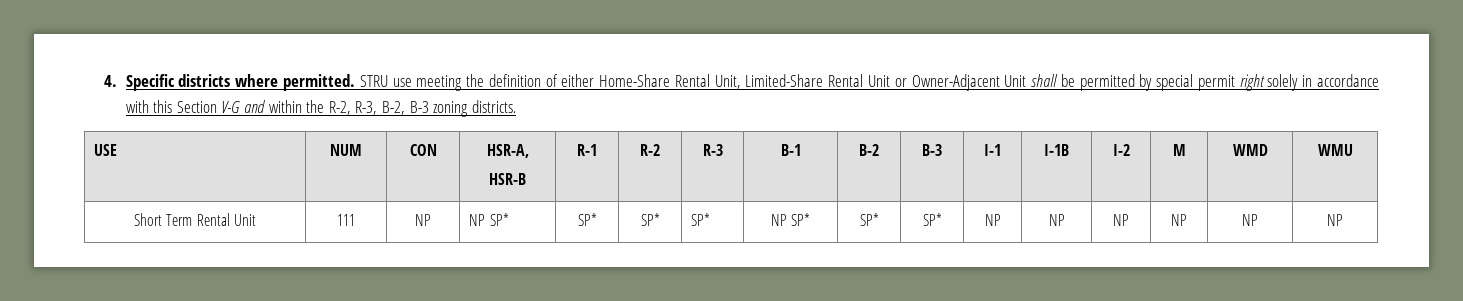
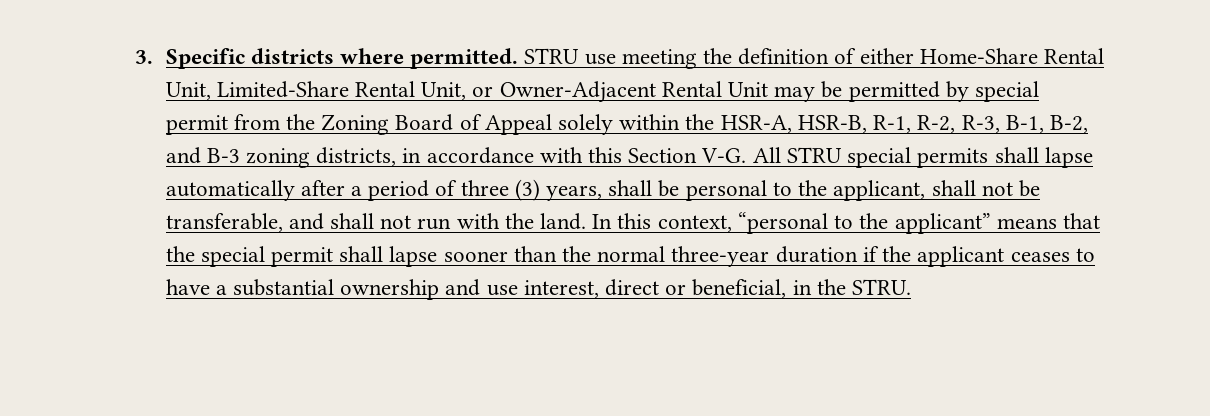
[104,75,118,87] 4. -> [135,50,154,64] 3.
[867,75,890,87] Unit -> [421,82,467,100] Unit,
[1004,74,1059,87] Unit shall -> [661,81,816,102] Rental Unit may
[1239,74,1299,91] right solely -> [233,114,1088,135] [165,147,397,168] from the Zoning Board of Appeal solely within the HSR-A, HSR-B, R-1, R-2, R-3, B-1, B-2, and B-3 zoning districts,
[221,100,516,117] [94,144,118,156] [330,144,362,156] [409,144,437,156] [486,144,529,158] [489,173,526,185] [577,144,597,156] [640,144,660,156] [702,144,723,156] [780,144,801,156] [859,144,879,156] [922,144,942,156] [984,144,1001,156] [1044,144,1069,156] [1112,144,1130,156] [1172,144,1186,156] [1232,144,1268,156] [1317,144,1353,156] [134,213,256,226] [337,214,355,226] [415,214,431,226] [469,213,509,226] [577,213,597,226] [640,213,660,226] [691,213,711,226] [770,213,811,226] [859,213,879,226] [922,213,942,226] [984,214,1001,226] [1048,214,1065,226] [1113,214,1129,226] [1171,214,1187,226] [1242,214,1258,226] [1327,214,1343,226] V-G and within the R-2, R-3, B-2, B-3 zoning districts. // USE | NUM | CON | HSR-A, // HSR-B | R-1 | R-2 | R-3 | B-1 | B-2 | B-3 | I-1 | I-1B | I-2 | M | WMD | WMU // Short Term Rental Unit | 111 | NP | NP SP* | SP* | SP* | SP* | NP SP* | SP* | SP* | NP | NP | NP | NP | NP | NP -> [701,147,1093,168] [165,179,1040,201] [165,212,1100,234] [165,246,1095,267] [165,279,912,300] V-G. All STRU special permits shall lapse automatically after a period of three (3) years, shall be personal to the applicant, shall not be transferable, and shall not run with the land. In this context, “personal to the applicant” means that the special permit shall lapse sooner than the normal three-year duration if the applicant ceases to have a substantial ownership and use interest, direct or beneficial, in the STRU.

